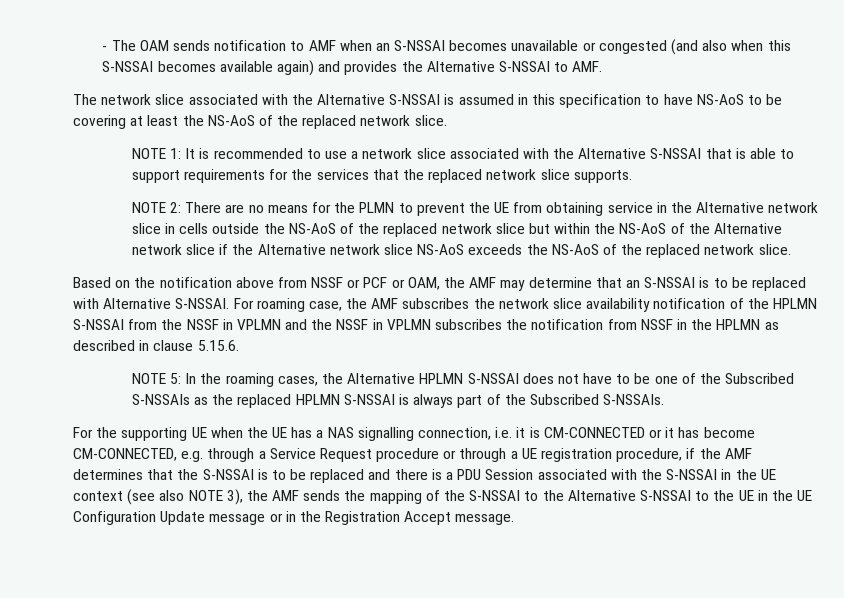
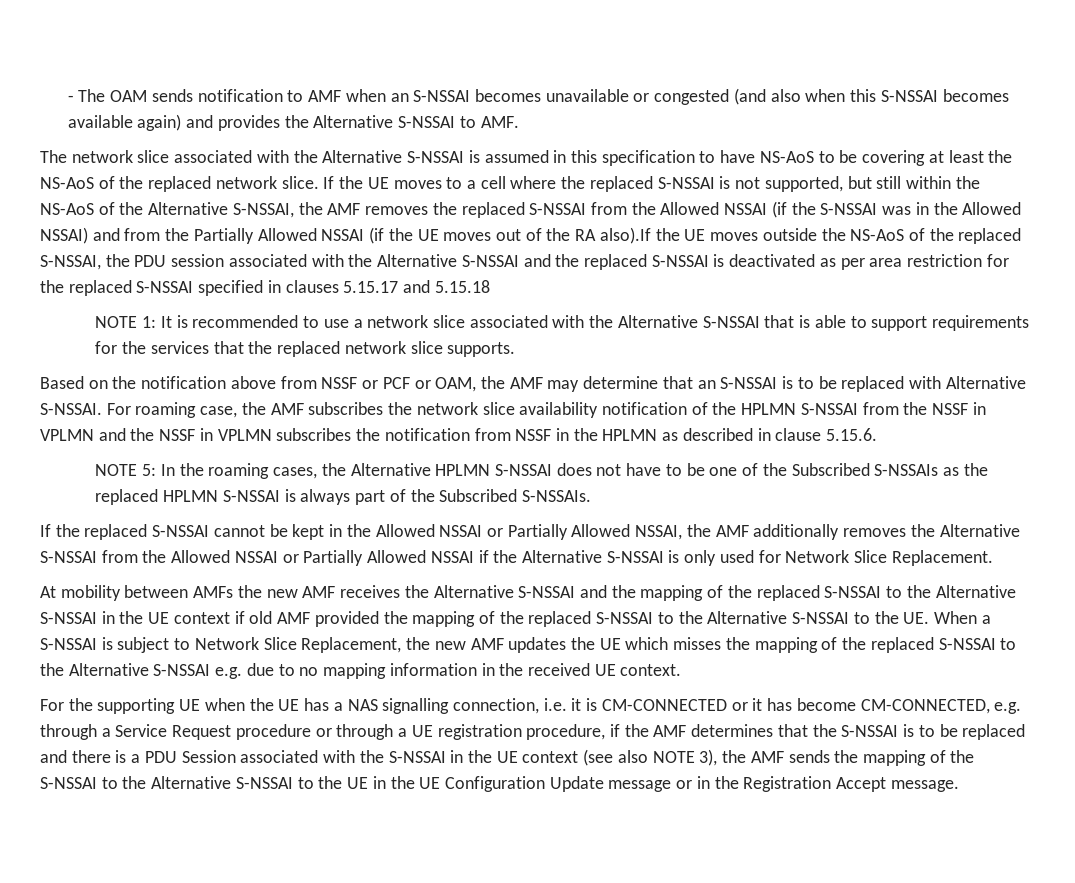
(447, 120) none -> [323,176,980,192] [40,201,1022,218] [40,227,1022,244] [40,254,1009,270] [40,280,490,296] If the UE moves to a cell where the replaced S-NSSAI is not supported, but still within the NS-AoS of the Alternative S-NSSAI, the AMF removes the replaced S-NSSAI from the Allowed NSSAI (if the S-NSSAI was in the Allowed NSSAI) and from the Partially Allowed NSSAI (if the UE moves out of the RA also).If the UE moves outside the NS-AoS of the replaced S-NSSAI, the PDU session associated with the Alternative S-NSSAI and the replaced S-NSSAI is deactivated as per area restriction for the replaced S-NSSAI specified in clauses 5.15.17 and 5.15.18
[131,202,819,216] [131,223,783,237] [131,244,791,258] // NOTE 2: There are no means for the PLMN to prevent the UE from obtaining service in the Alternative network slice in cells outside the NS-AoS of the replaced network slice but within the NS-AoS of the Alternative network slice if the Alternative network slice NS-AoS exceeds the NS-AoS of the replaced network slice. -> (516, 349) none
(665, 399) none -> [40,524,1020,540] [40,550,993,566] [40,585,1016,601] [40,611,991,627] [40,637,1017,653] [40,663,682,679] // If the replaced S-NSSAI cannot be kept in the Allowed NSSAI or Partially Allowed NSSAI, the AMF additionally removes the Alternative S-NSSAI from the Allowed NSSAI or Partially Allowed NSSAI if the Alternative S-NSSAI is only used for Network Slice Replacement. // At mobility between AMFs the new AMF receives the Alternative S-NSSAI and the mapping of the replaced S-NSSAI to the Alternative S-NSSAI in the UE context if old AMF provided the mapping of the replaced S-NSSAI to the Alternative S-NSSAI to the UE. When a S-NSSAI is subject to Network Slice Replacement, the new AMF updates the UE which misses the mapping of the replaced S-NSSAI to the Alternative S-NSSAI e.g. due to no mapping information in the received UE context.

